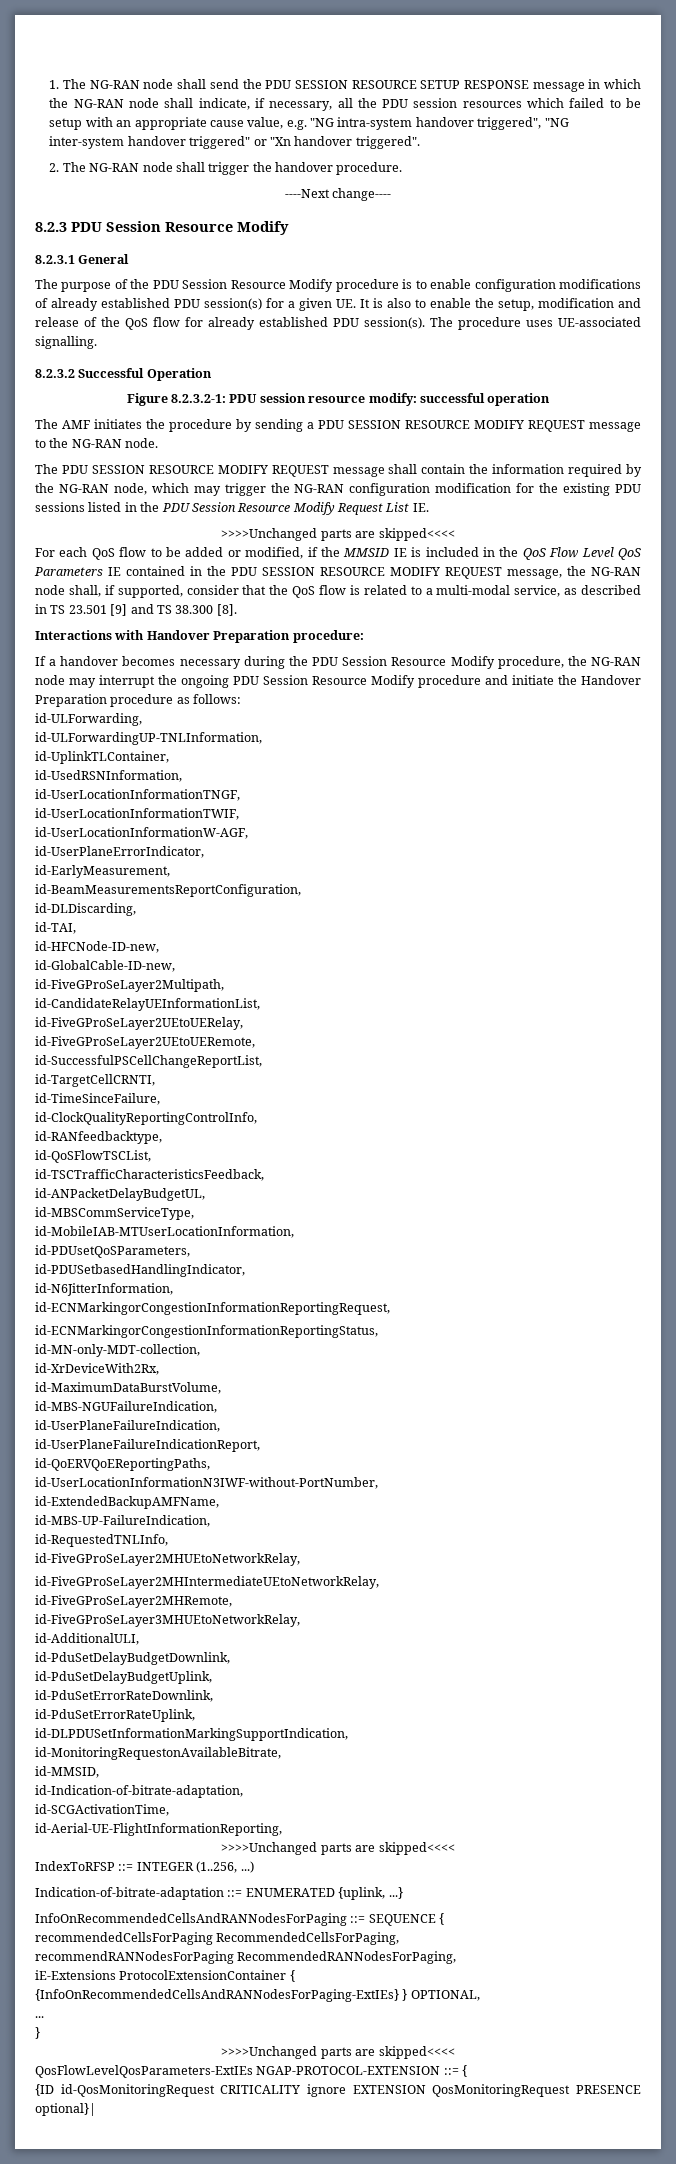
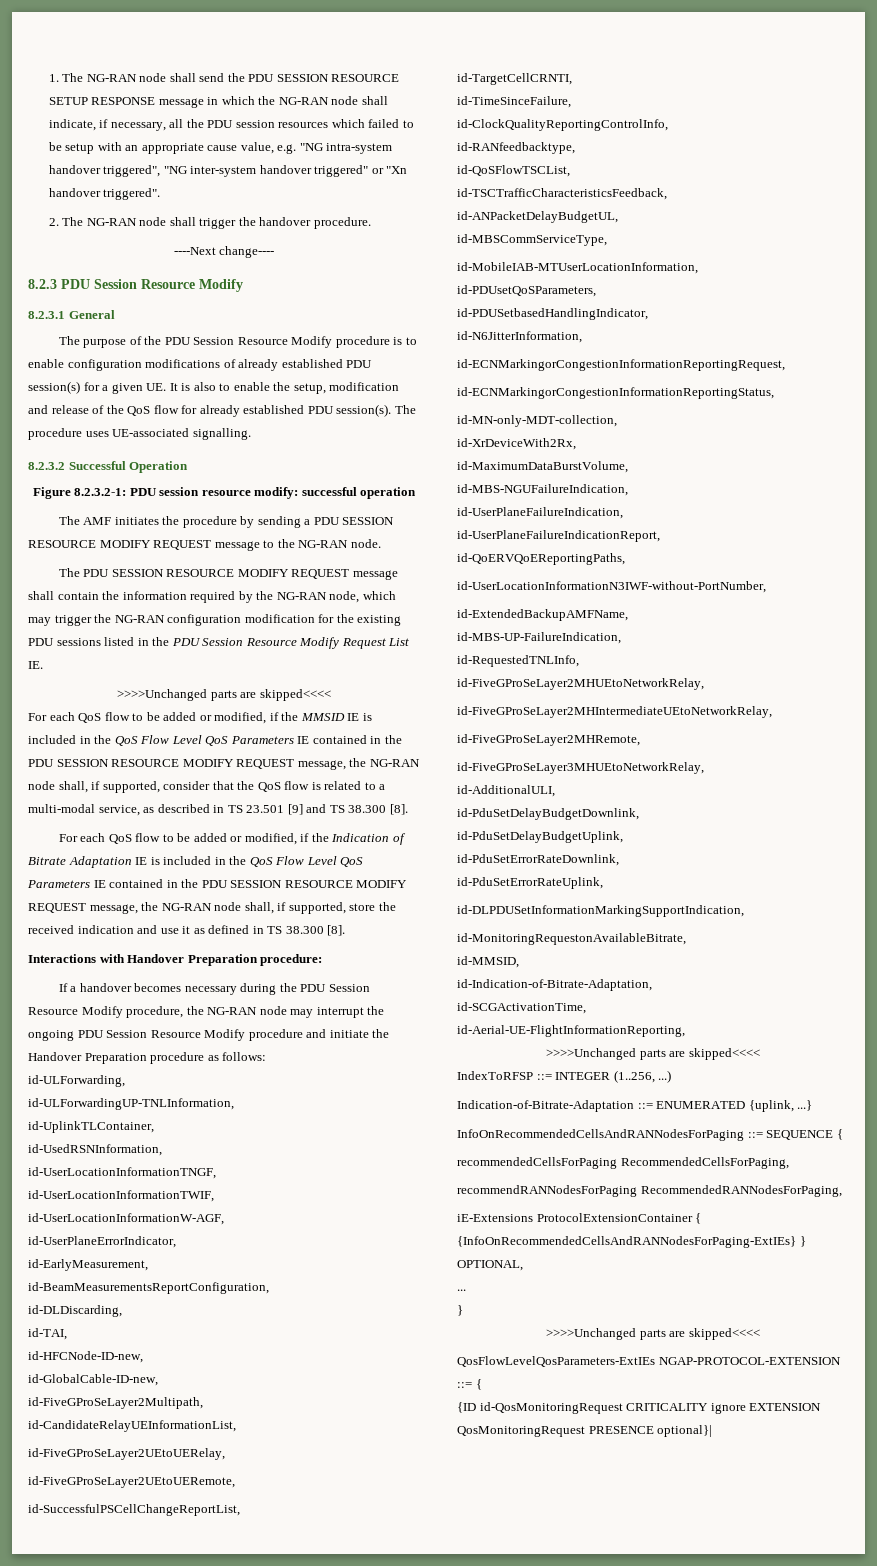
(237, 610) none -> [58,833,406,845] [28,856,364,868] [27,879,408,888] [28,902,396,914] [28,925,346,936] // For each QoS flow to be added or modified, if the Indication of Bitrate Adaptation IE is included in the QoS Flow Level QoS Parameters IE contained in the PDU SESSION RESOURCE MODIFY REQUEST message, the NG-RAN node shall, if supported, store the received indication and use it as defined in TS 38.300 [8].
[35,1785,243,1798] id-Indication-of-bitrate-adaptation, -> [457,979,652,991] id-Indication-of-Bitrate-Adaptation,
[35,1887,224,1900] Indication-of-bitrate-adaptation -> [457,1100,634,1112] Indication-of-Bitrate-Adaptation

